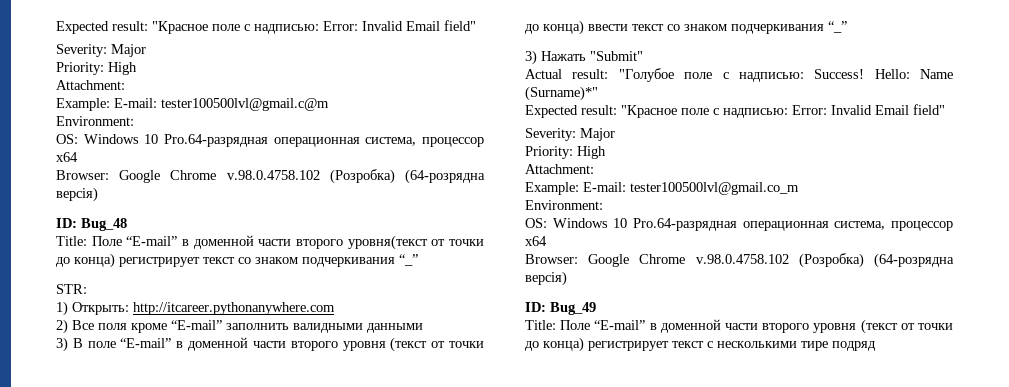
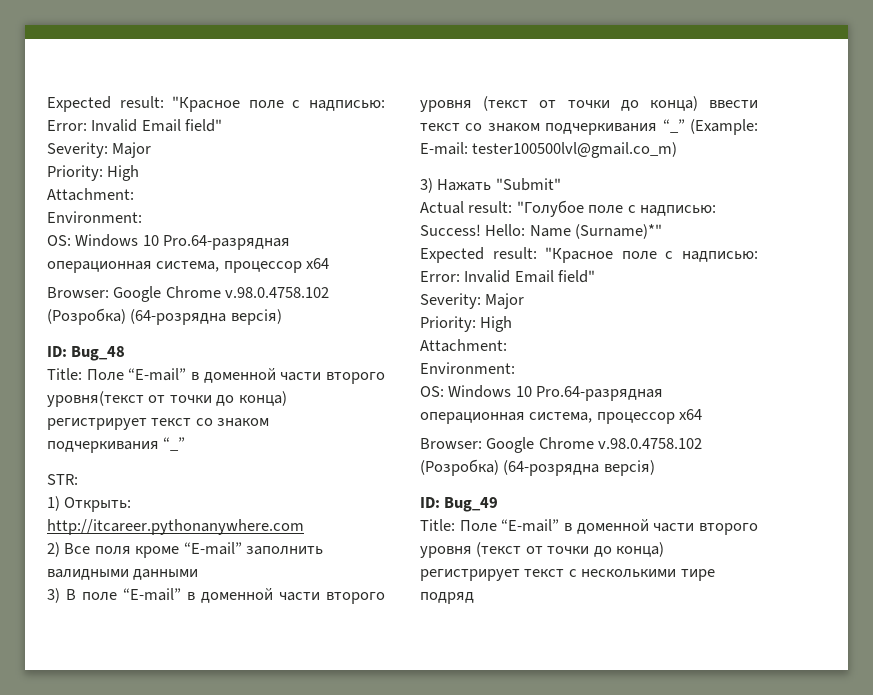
[56,98,329,111] // Example: E-mail: tester100500lvl@gmail.c@m -> (134, 194) none
(847, 27) none -> [690,119,758,135] [420,142,678,158] (Example: E-mail: tester100500lvl@gmail.co_m)
[525,182,799,195] // Example: E-mail: tester100500lvl@gmail.co_m -> (507, 345) none

